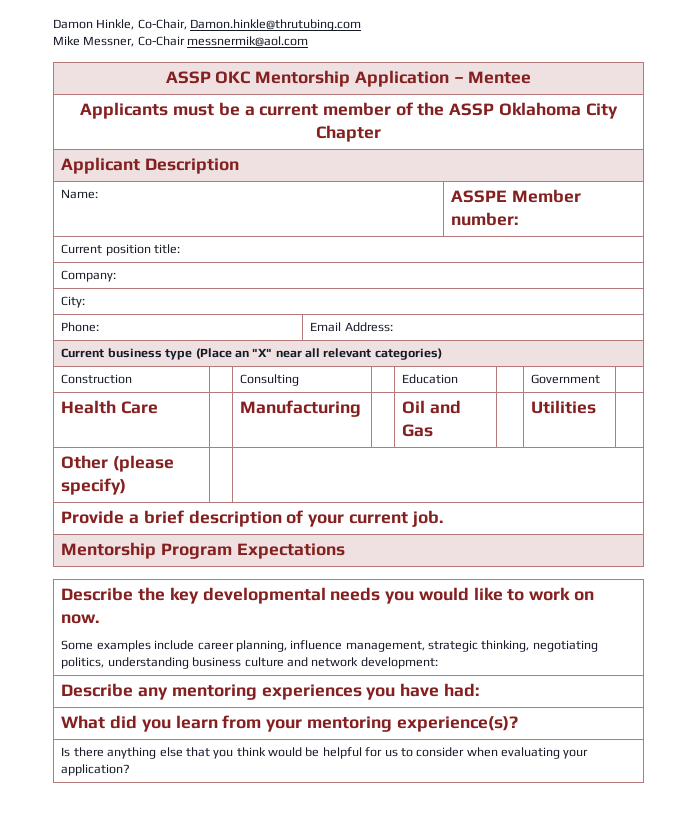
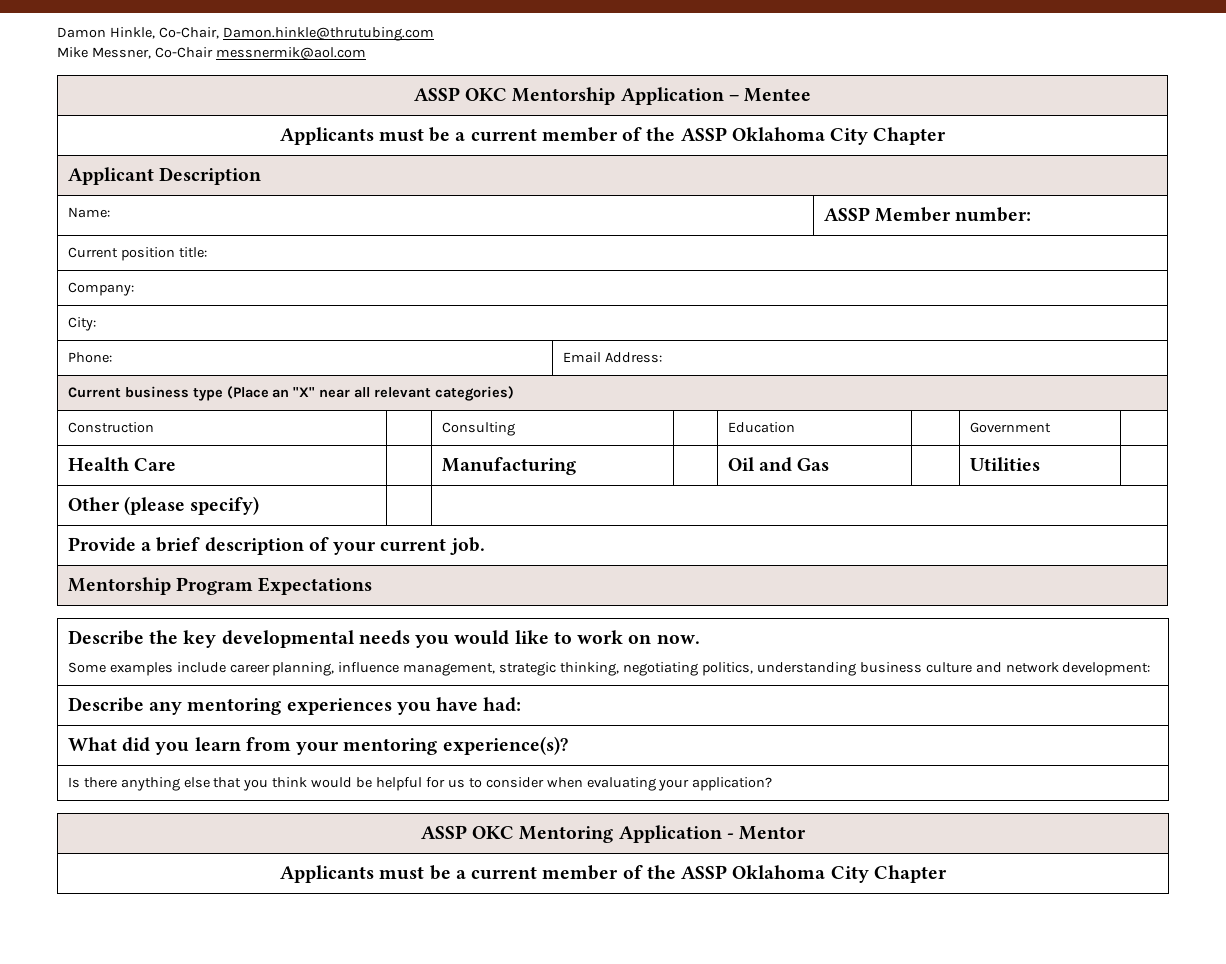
[451,190,508,203] ASSPE -> [823,207,870,221] ASSP
(131, 770) none -> [420,825,807,843] [280,865,947,883] // ASSP OKC Mentoring Application - Mentor // Applicants must be a current member of the ASSP Oklahoma City Chapter

